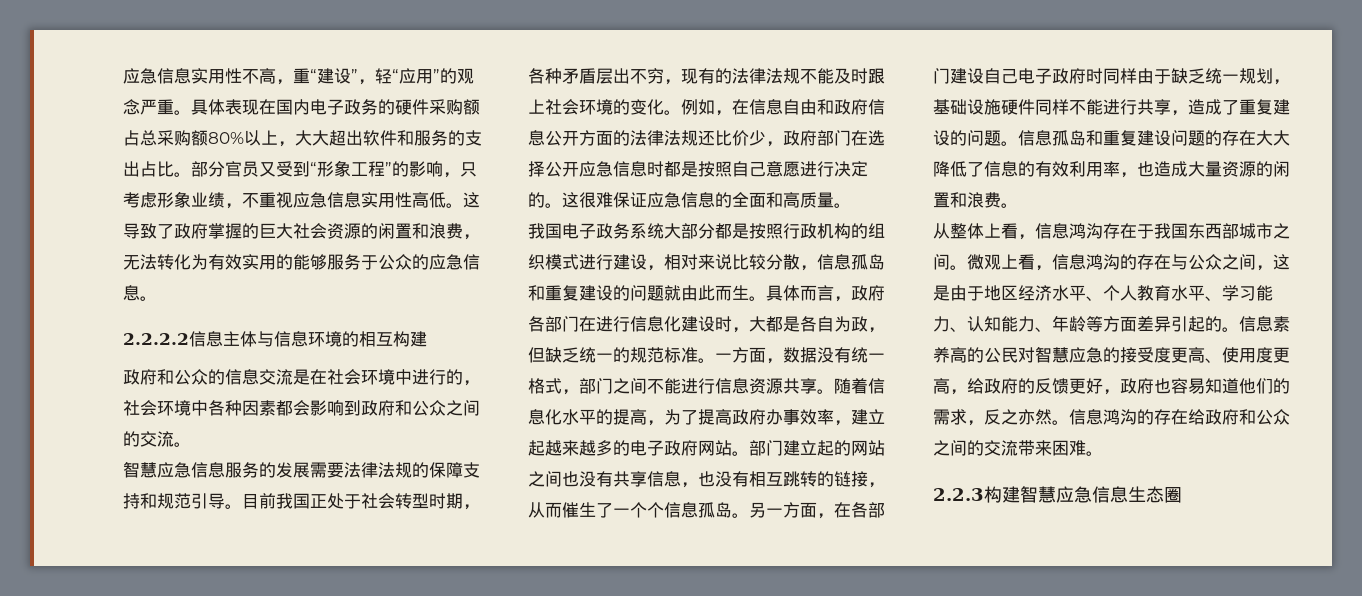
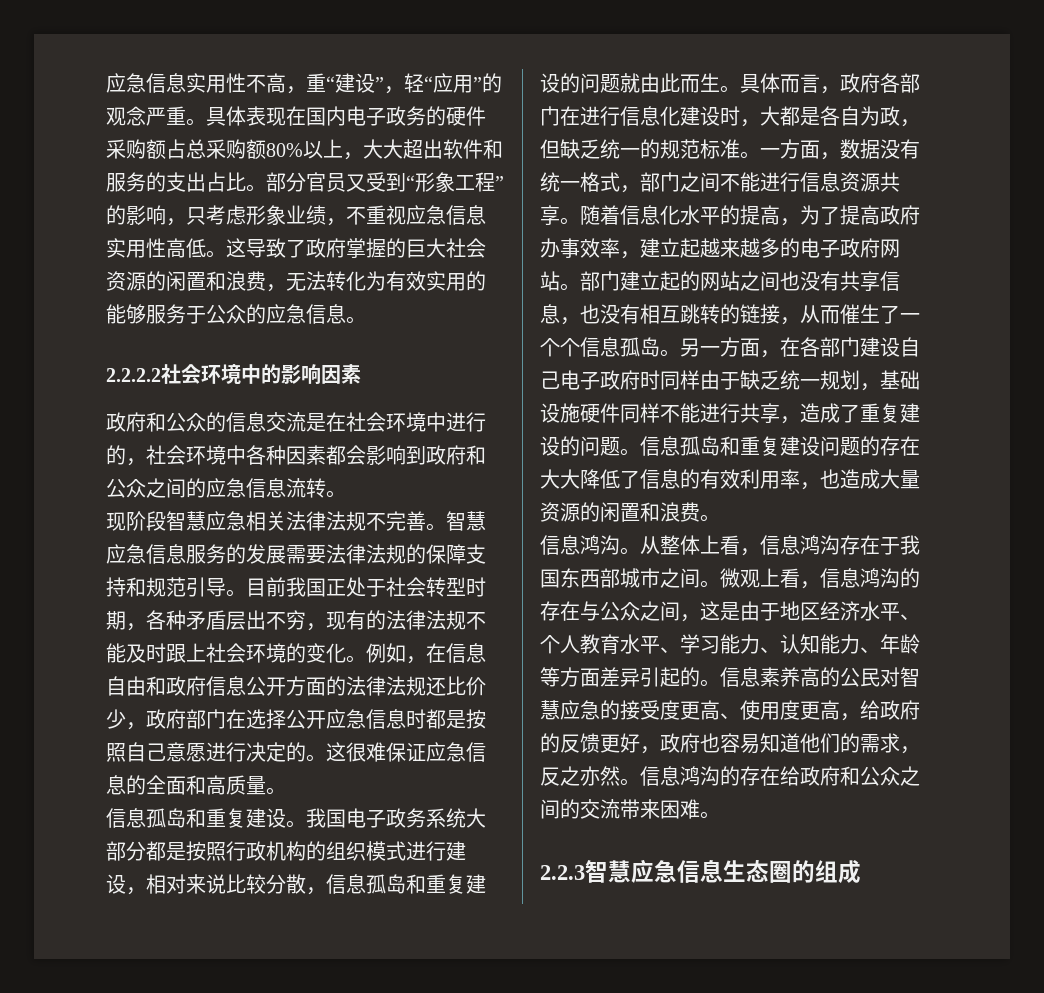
[189,331,427,347] 信息主体与信息环境的相互构建 -> [161,364,361,385] 社会环境中的影响因素
[140,431,191,447] 交流。 // -> [206,478,346,498] [106,511,446,531] 应急信息流转。 // 现阶段智慧应急相关法律法规不完善。
(851, 205) none -> [106,808,306,828] 信息孤岛和重复建设。
(1018, 205) none -> [540,535,640,555] 信息鸿沟。
[984,486,1020,503] 构建 -> (585, 872) none
(1182, 495) none -> [792,860,861,884] 的组成

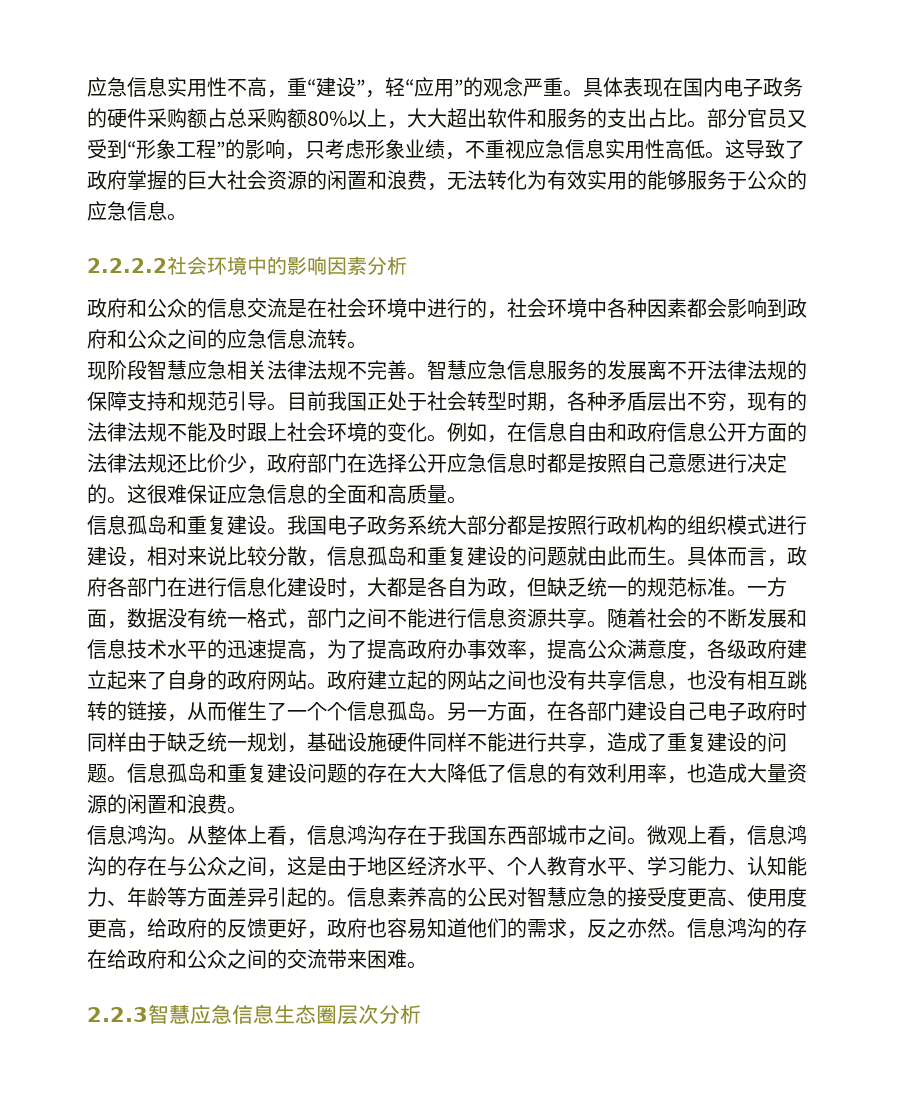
(361, 374) none -> [367,256,407,275] 分析
[286,545,326,564] 需要 -> [647,360,707,380] 离不开
[620,205,740,225] 信息化水平的 -> [647,608,807,628] [87,639,267,659] 社会的不断发展和信息技术水平的迅速
[640,238,840,258] 建立起越来越多的电子 -> [547,639,807,660] [87,670,227,690] 提高公众满意度，各级政府建立起来了自身的
[580,271,620,291] 部门 -> [327,670,367,690] 政府
[792,860,861,884] 的组成 -> [337,1004,421,1025] 层次分析

